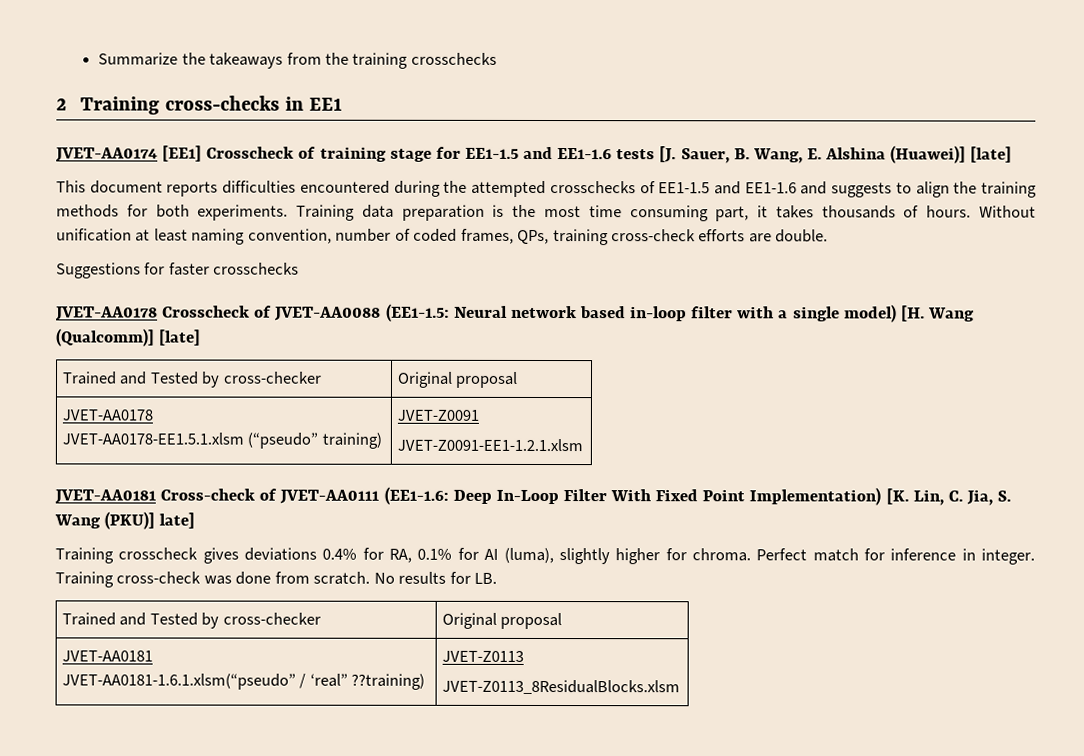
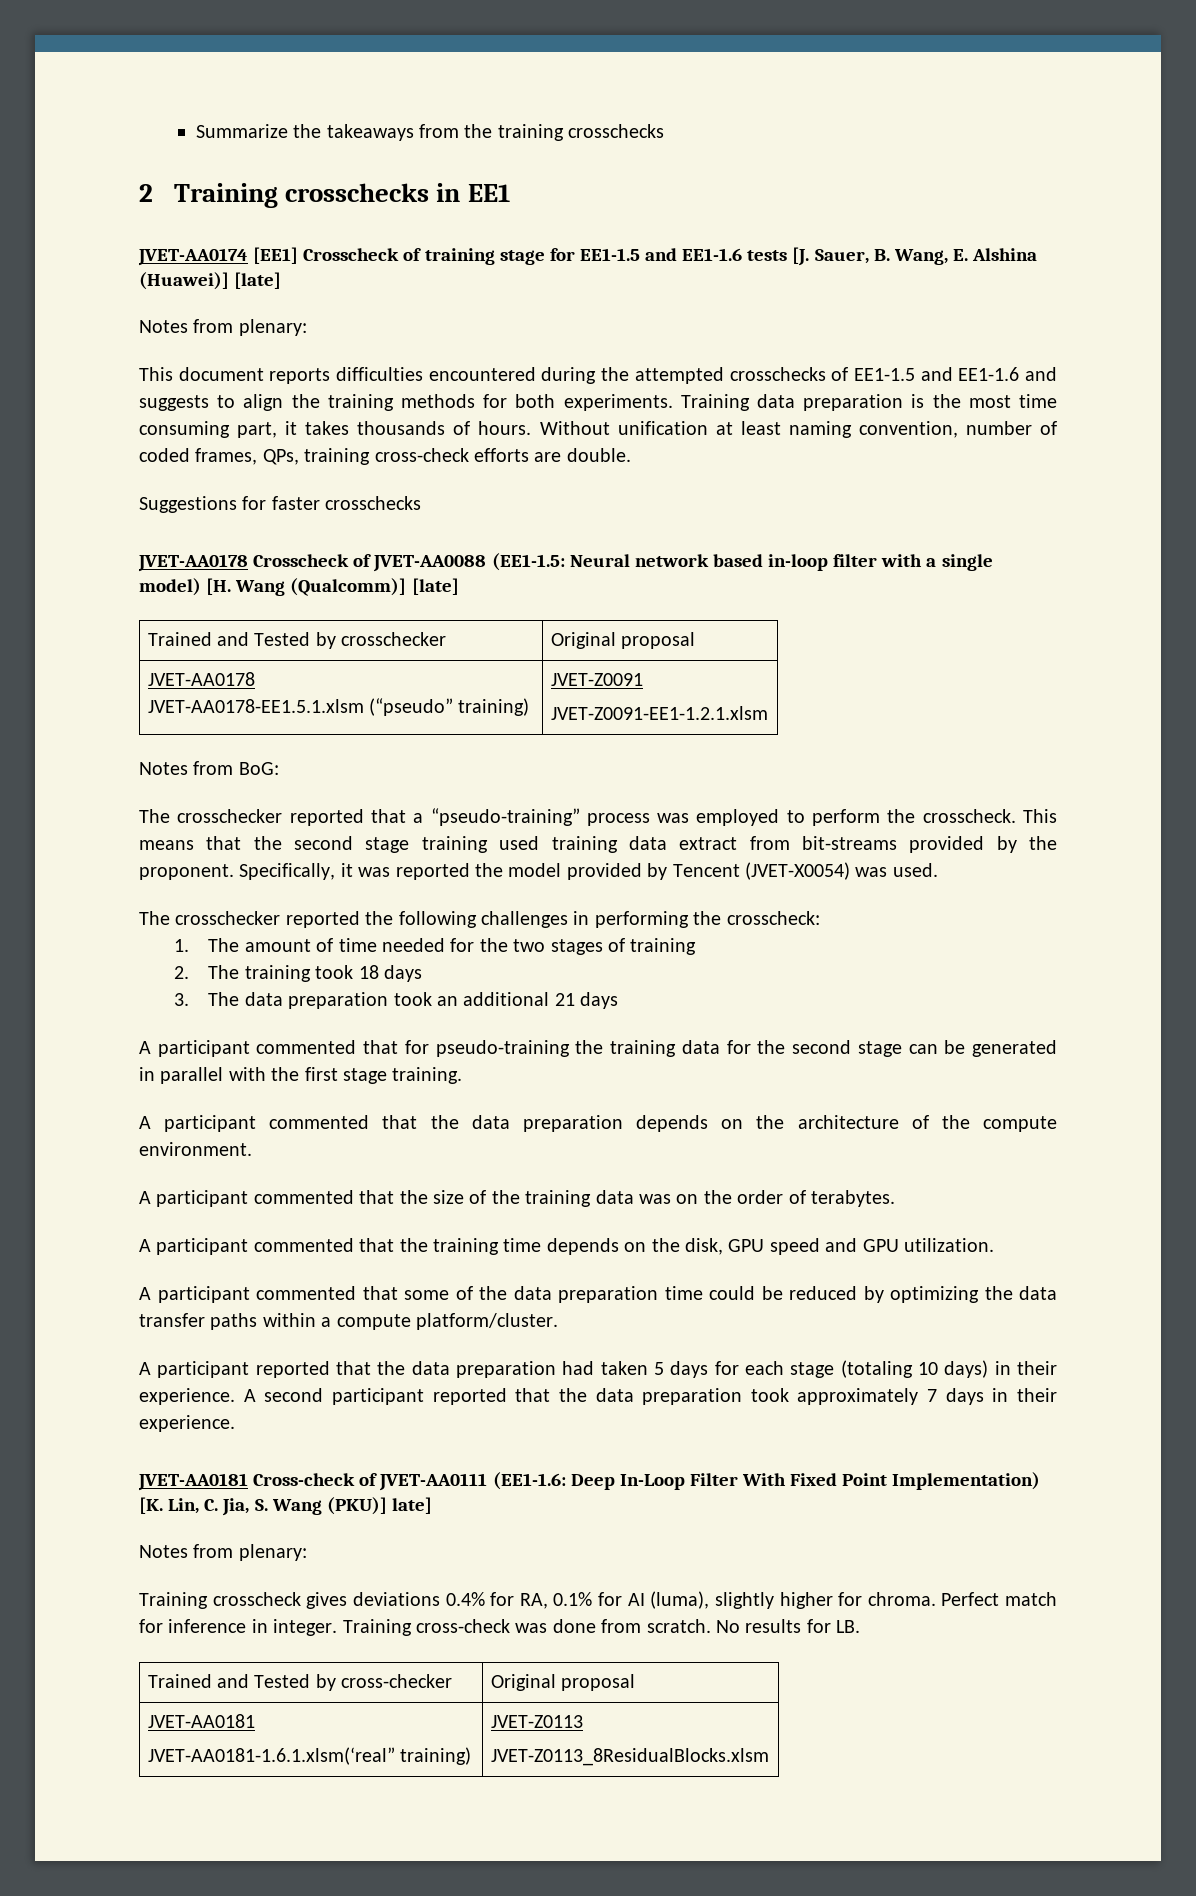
[164,95,280,111] cross-checks -> [284,183,429,202] crosschecks
(1013, 154) none -> [139,319,307,336] // Notes from plenary:
[222,371,322,384] cross-checker -> [341,632,447,646] crosschecker
(583, 445) none -> [139,761,279,775] [139,808,1057,826] [139,836,1057,853] [139,862,938,880] [139,911,820,928] [173,938,697,955] [173,965,423,982] [173,992,619,1009] [139,1040,1058,1057] [139,1067,463,1084] [139,1115,1057,1132] [139,1142,252,1156] [139,1190,895,1207] [139,1238,994,1255] [139,1286,1057,1303] [139,1313,558,1330] [139,1360,1058,1378] [139,1388,1057,1405] [139,1415,235,1432] // Notes from BoG: // The crosschecker reported that a “pseudo-training” process was employed to perform the crosscheck. This means that the second stage training used training data extract from bit-streams provided by the proponent. Specifically, it was reported the model provided by Tencent (JVET-X0054) was used. // The crosschecker reported the following challenges in performing the crosscheck: // 1. The amount of time needed for the two stages of training // 2. The training took 18 days // 3. The data preparation took an additional 21 days // A participant commented that for pseudo-training the training data for the second stage can be generated in parallel with the first stage training. // A participant commented that the data preparation depends on the architecture of the compute environment. // A participant commented that the size of the training data was on the order of terabytes. // A participant commented that the training time depends on the disk, GPU speed and GPU utilization. // A participant commented that some of the data preparation time could be reduced by optimizing the data transfer paths within a compute platform/cluster. // A participant reported that the data preparation had taken 5 days for each stage (totaling 10 days) in their experience. A second participant reported that the data preparation took approximately 7 days in their experience.
(196, 520) none -> [139,1544,307,1561] // Notes from plenary:
[61,673,426,690] JVET-AA0181-1.6.1.xlsm(“pseudo” / ‘real” ??training) -> [147,1747,471,1765] JVET-AA0181-1.6.1.xlsm(‘real” training)

